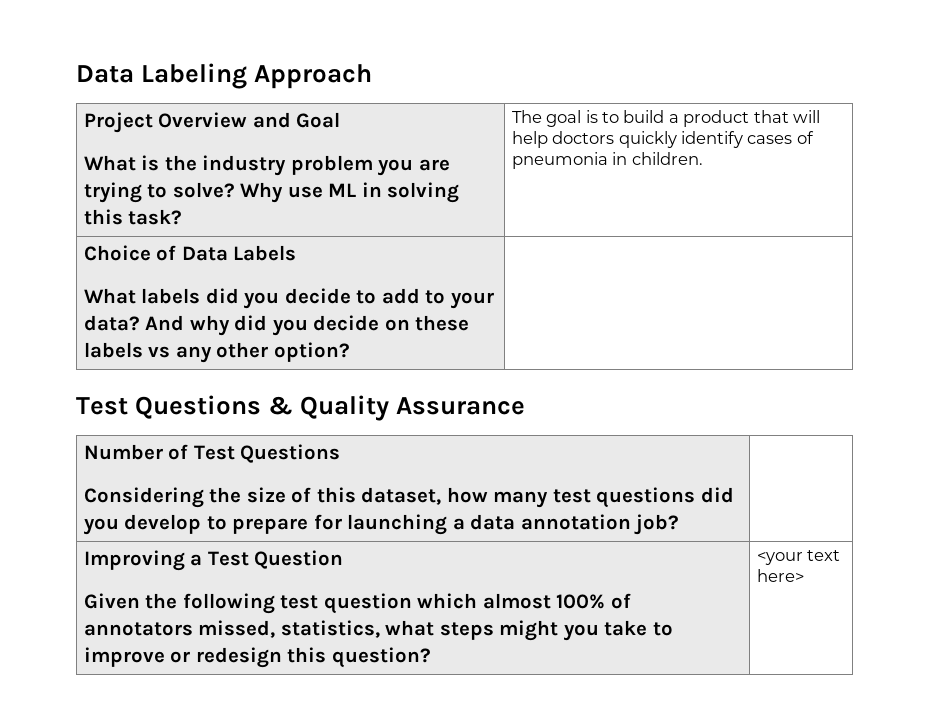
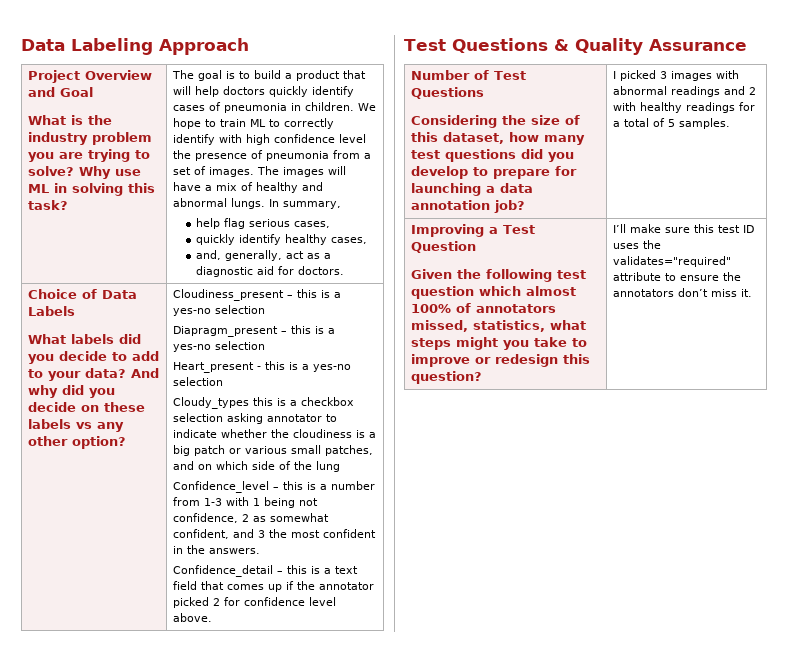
(703, 158) none -> [358,103,377,111] [173,118,335,129] [173,134,367,145] [173,150,372,161] [173,166,347,177] [173,182,324,193] [173,198,342,209] [196,218,331,229] [196,234,368,245] [196,250,332,261] [196,266,345,277] We hope to train ML to correctly identify with high confidence level the presence of pneumonia from a set of images. The images will have a mix of healthy and abnormal lungs. In summary, // help flag serious cases, // quickly identify healthy cases, // and, generally, act as a diagnostic aid for doctors.
(350, 352) none -> [173,289,342,301] [173,305,266,316] [173,325,336,337] [173,341,266,352] [173,361,352,373] [173,377,224,386] [173,397,355,409] [173,413,338,424] [173,429,377,438] [173,445,374,456] [173,461,341,472] [173,481,376,493] [173,497,319,508] [173,513,330,523] [173,529,377,539] [173,545,261,554] [173,565,359,577] [173,581,375,592] [173,597,337,608] [173,613,213,622] Cloudiness_present – this is a yes-no selection // Diapragm_present – this is a yes-no selection // Heart_present - this is a yes-no selection // Cloudy_types this is a checkbox selection asking annotator to indicate whether the cloudiness is a big patch or various small patches, and on which side of the lung // Confidence_level – this is a number from 1-3 with 1 being not confidence, 2 as somewhat confident, and 3 the most confident in the answers. // Confidence_detail – this is a text field that comes up if the annotator picked 2 for confidence level above.
(680, 524) none -> [613,70,740,81] [613,86,757,97] [613,102,756,113] [613,118,731,129] I picked 3 images with abnormal readings and 2 with healthy readings for a total of 5 samples.
[756,550,841,565] [756,569,804,582] <your text here> -> [613,224,755,233] [613,240,662,249] [613,256,732,267] [613,272,742,281] [613,288,753,297] I’ll make sure this test ID uses the validates="required" attribute to ensure the annotators don’t miss it.

